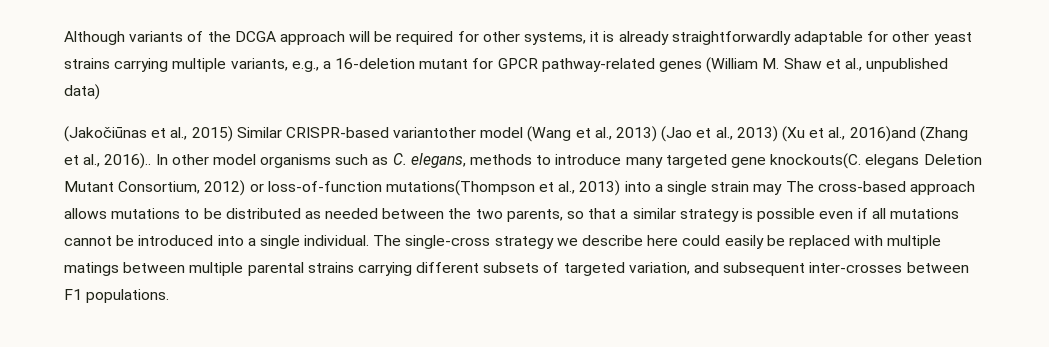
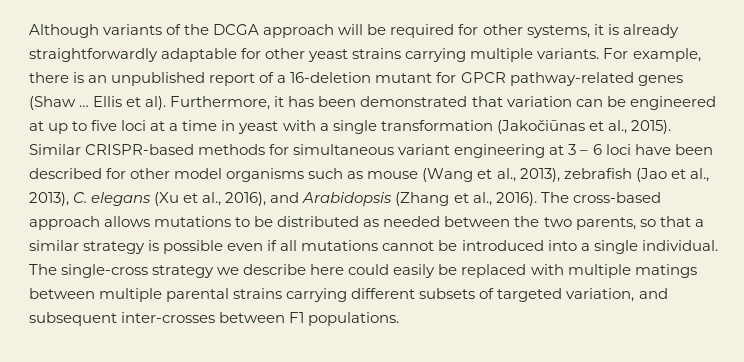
[230,58,319,72] variants, e.g., -> [537,48,701,62] [29,72,275,86] variants. For example, there is an unpublished report of
[706,57,949,73] [64,84,100,100] (William M. Shaw et al., unpublished data) // -> [29,96,716,110] [29,120,493,134] (Shaw … Ellis et al). Furthermore, it has been demonstrated that variation can be engineered at up to five loci at a time in yeast with a single transformation
[191,126,233,142] 2015) -> [630,120,671,134] 2015).
[393,126,968,142] [64,153,168,169] variantother model (Wang et al., 2013) (Jao et al., 2013) (Xu et al., 2016)and (Zhang et al., 2016).. In -> [198,144,713,158] [29,168,127,179] methods for simultaneous variant engineering at 3 – 6 loci have been described for
[392,153,982,169] [64,180,783,196] C. elegans, methods to introduce many targeted gene knockouts(C. elegans Deletion Mutant Consortium, 2012) or loss-of-function mutations(Thompson et al., 2013) into a single strain may -> [367,168,709,182] [29,192,537,206] mouse (Wang et al., 2013), zebrafish (Jao et al., 2013), C. elegans (Xu et al., 2016), and Arabidopsis (Zhang et al., 2016).

